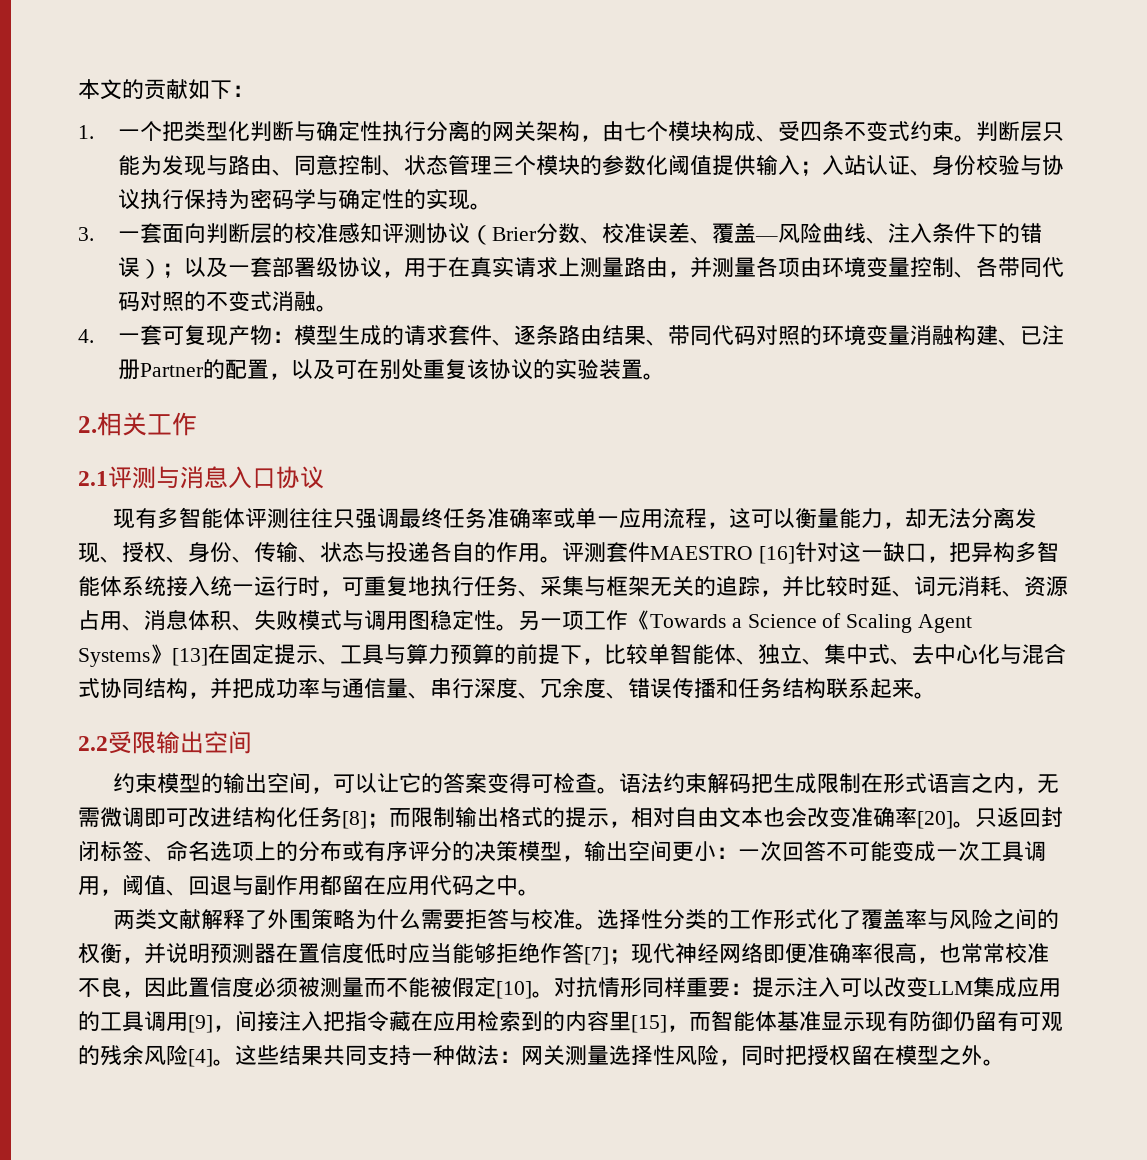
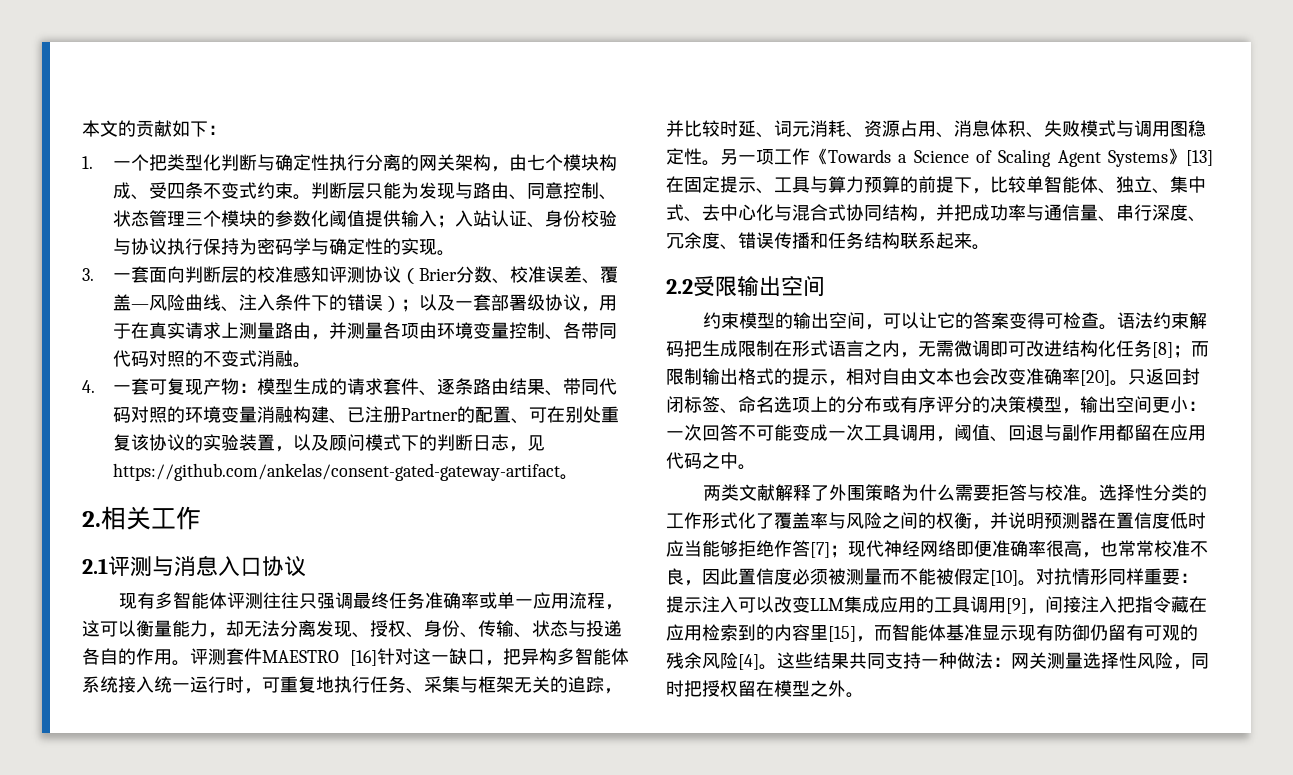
[269,359,336,380] ，以及 -> [510,418,529,424] 、
(644, 369) none -> [274,434,545,452] [112,463,560,481] ，以及顾问模式下的判断日志，见https://github.com/ankelas/consent-gated-gateway-artifact

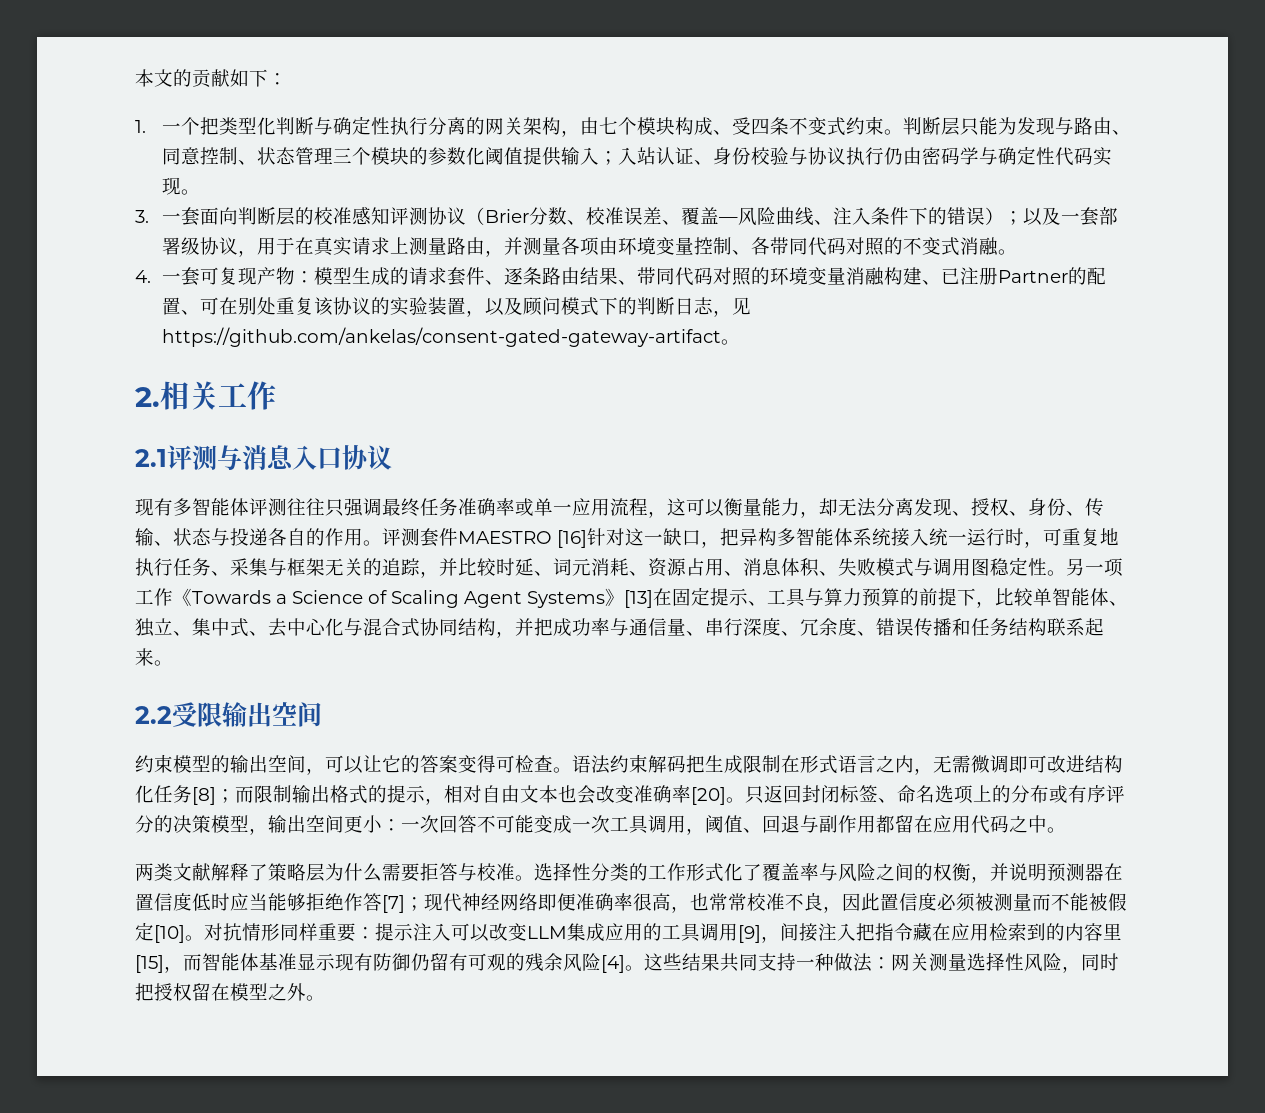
[202,238,257,255] 保持为 -> [883,147,922,165] 仍由
[382,238,401,255] 的 -> [1054,147,1093,166] 代码
[828,484,901,501] 外围策略 -> [268,863,325,882] 策略层

